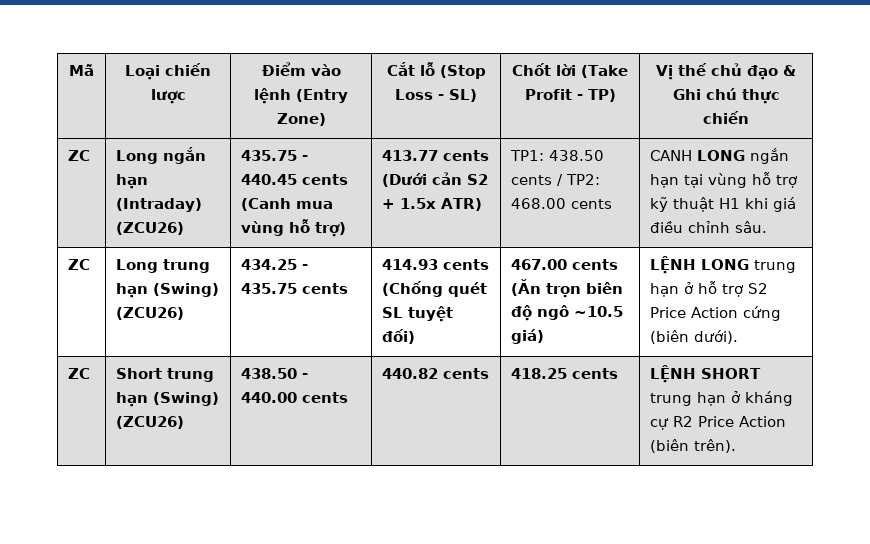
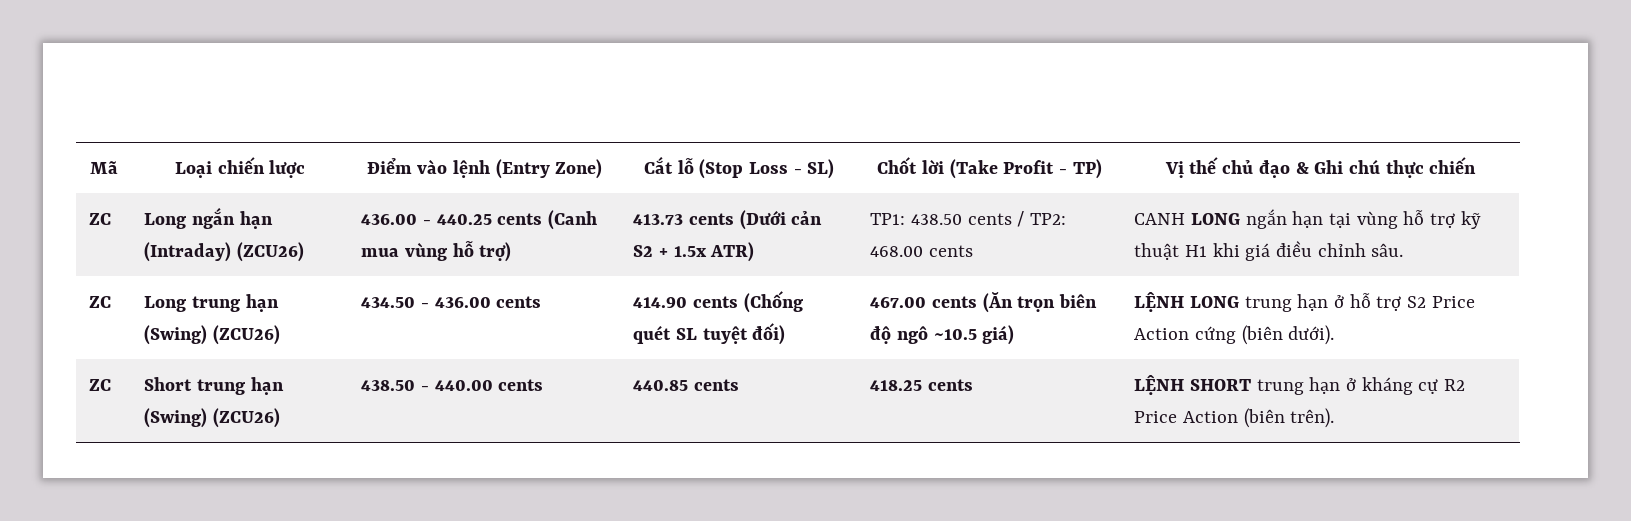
[241,150,309,161] [241,174,298,185] 435.75 - 440.45 -> [361,214,492,225] 436.00 - 440.25
[382,150,439,161] 413.77 -> [633,214,684,225] 413.73
[241,259,309,270] [241,283,349,294] [382,259,439,270] 434.25 - 435.75 cents | 414.93 -> [361,296,542,308] [633,297,688,308] 434.50 - 436.00 cents | 414.90
[382,368,439,379] 440.82 -> [633,380,689,391] 440.85

